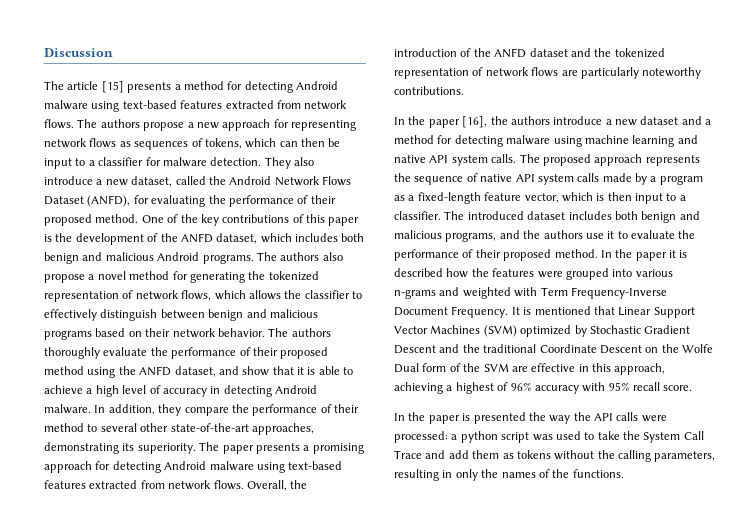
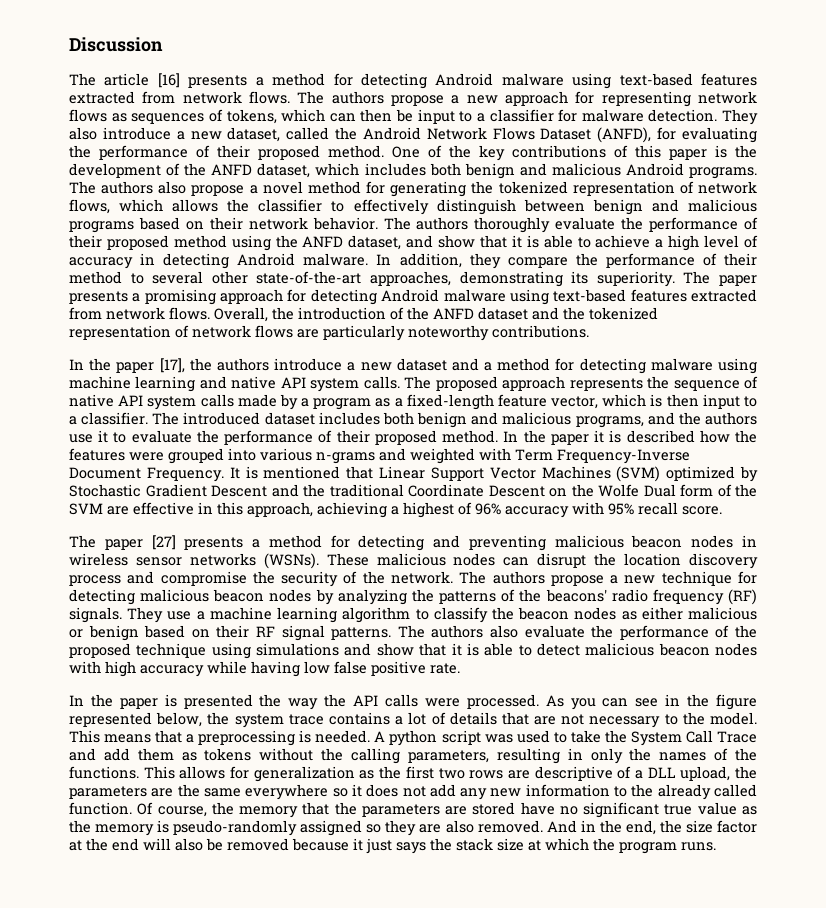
[101,81,124,93] [15] -> [157,73,180,88] [16]
[462,116,488,128] [16], -> [159,358,185,373] [17],
(693, 388) none -> [69,535,757,551] [69,553,758,569] [69,571,758,587] [69,589,757,605] [69,607,757,623] [69,625,758,641] [69,643,757,659] [69,661,460,677] // The paper [27] presents a method for detecting and preventing malicious beacon nodes in wireless sensor networks (WSNs). These malicious nodes can disrupt the location discovery process and compromise the security of the network. The authors propose a new technique for detecting malicious beacon nodes by analyzing the patterns of the beacons' radio frequency (RF) signals. They use a machine learning algorithm to classify the beacon nodes as either malicious or benign based on their RF signal patterns. The authors also evaluate the performance of the proposed technique using simulations and show that it is able to detect malicious beacon nodes with high accuracy while having low false positive rate.
[394,431,458,443] processed: a -> [466,694,758,710] [69,712,757,728] [69,730,386,746] processed. As you can see in the figure represented below, the system trace contains a lot of details that are not necessary to the model. This means that a preprocessing is needed. A
(624, 473) none -> [143,766,757,782] [69,784,757,800] [69,802,757,818] [69,820,757,836] [69,838,716,854] This allows for generalization as the first two rows are descriptive of a DLL upload, the parameters are the same everywhere so it does not add any new information to the already called function. Of course, the memory that the parameters are stored have no significant true value as the memory is pseudo-randomly assigned so they are also removed. And in the end, the size factor at the end will also be removed because it just says the stack size at which the program runs.

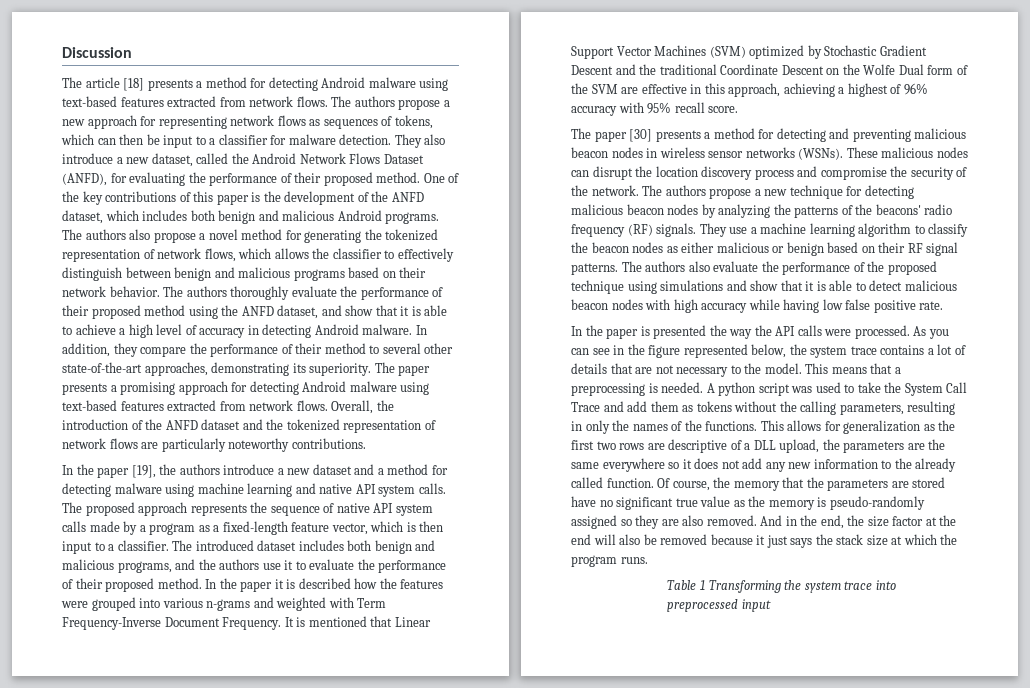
[157,73,180,88] [16] -> [123,78,145,91] [18]
[159,358,185,373] [17], -> [131,465,156,478] [19],
[151,535,176,550] [27] -> [629,129,653,142] [30]
(716, 846) none -> [667,580,896,593] [667,599,771,612] // Table 1 Transforming the system trace into preprocessed input

